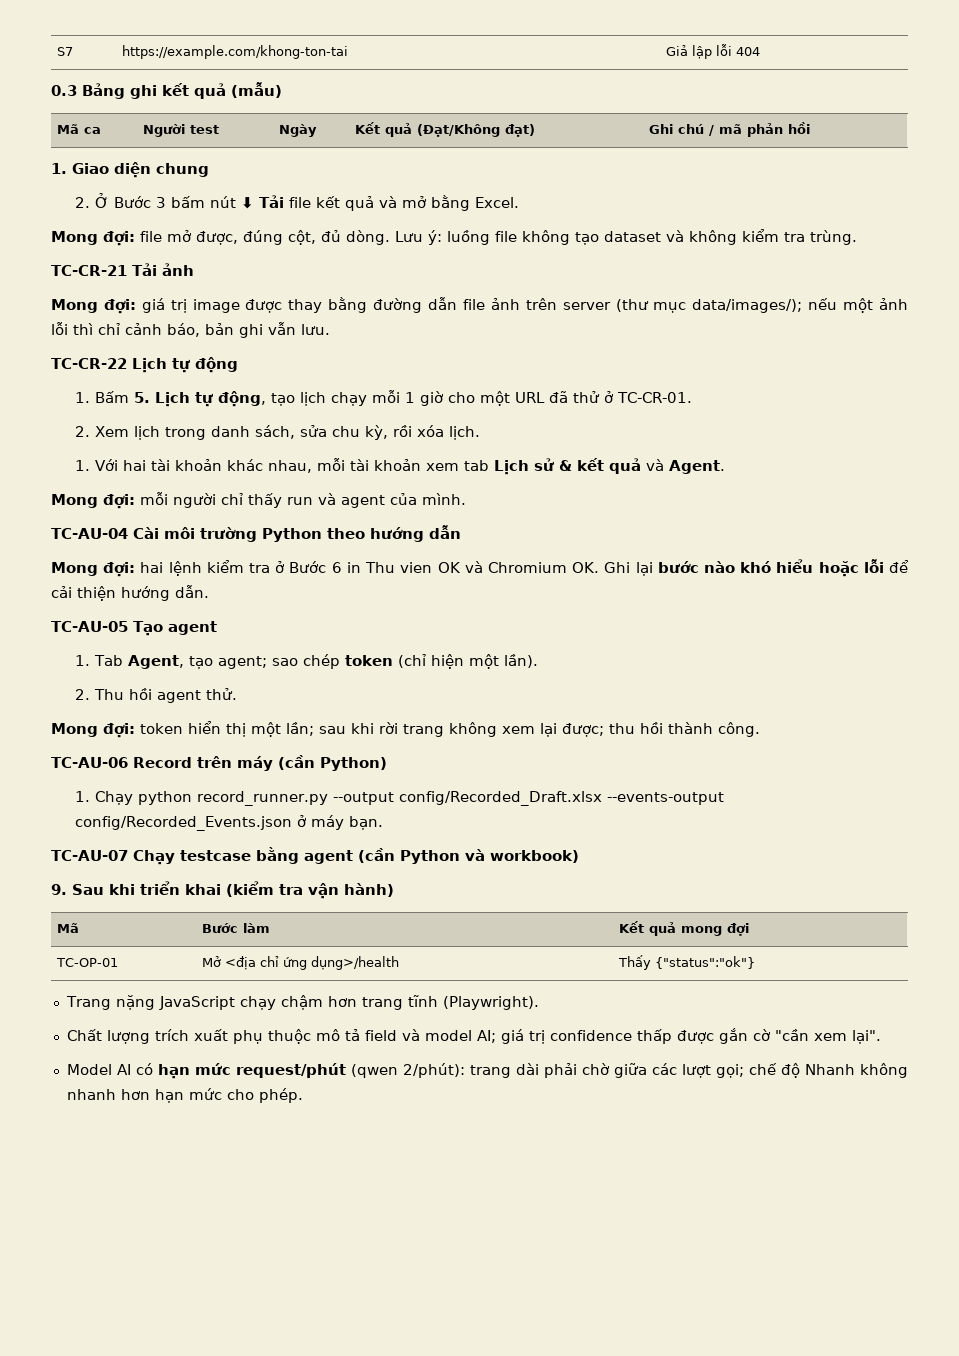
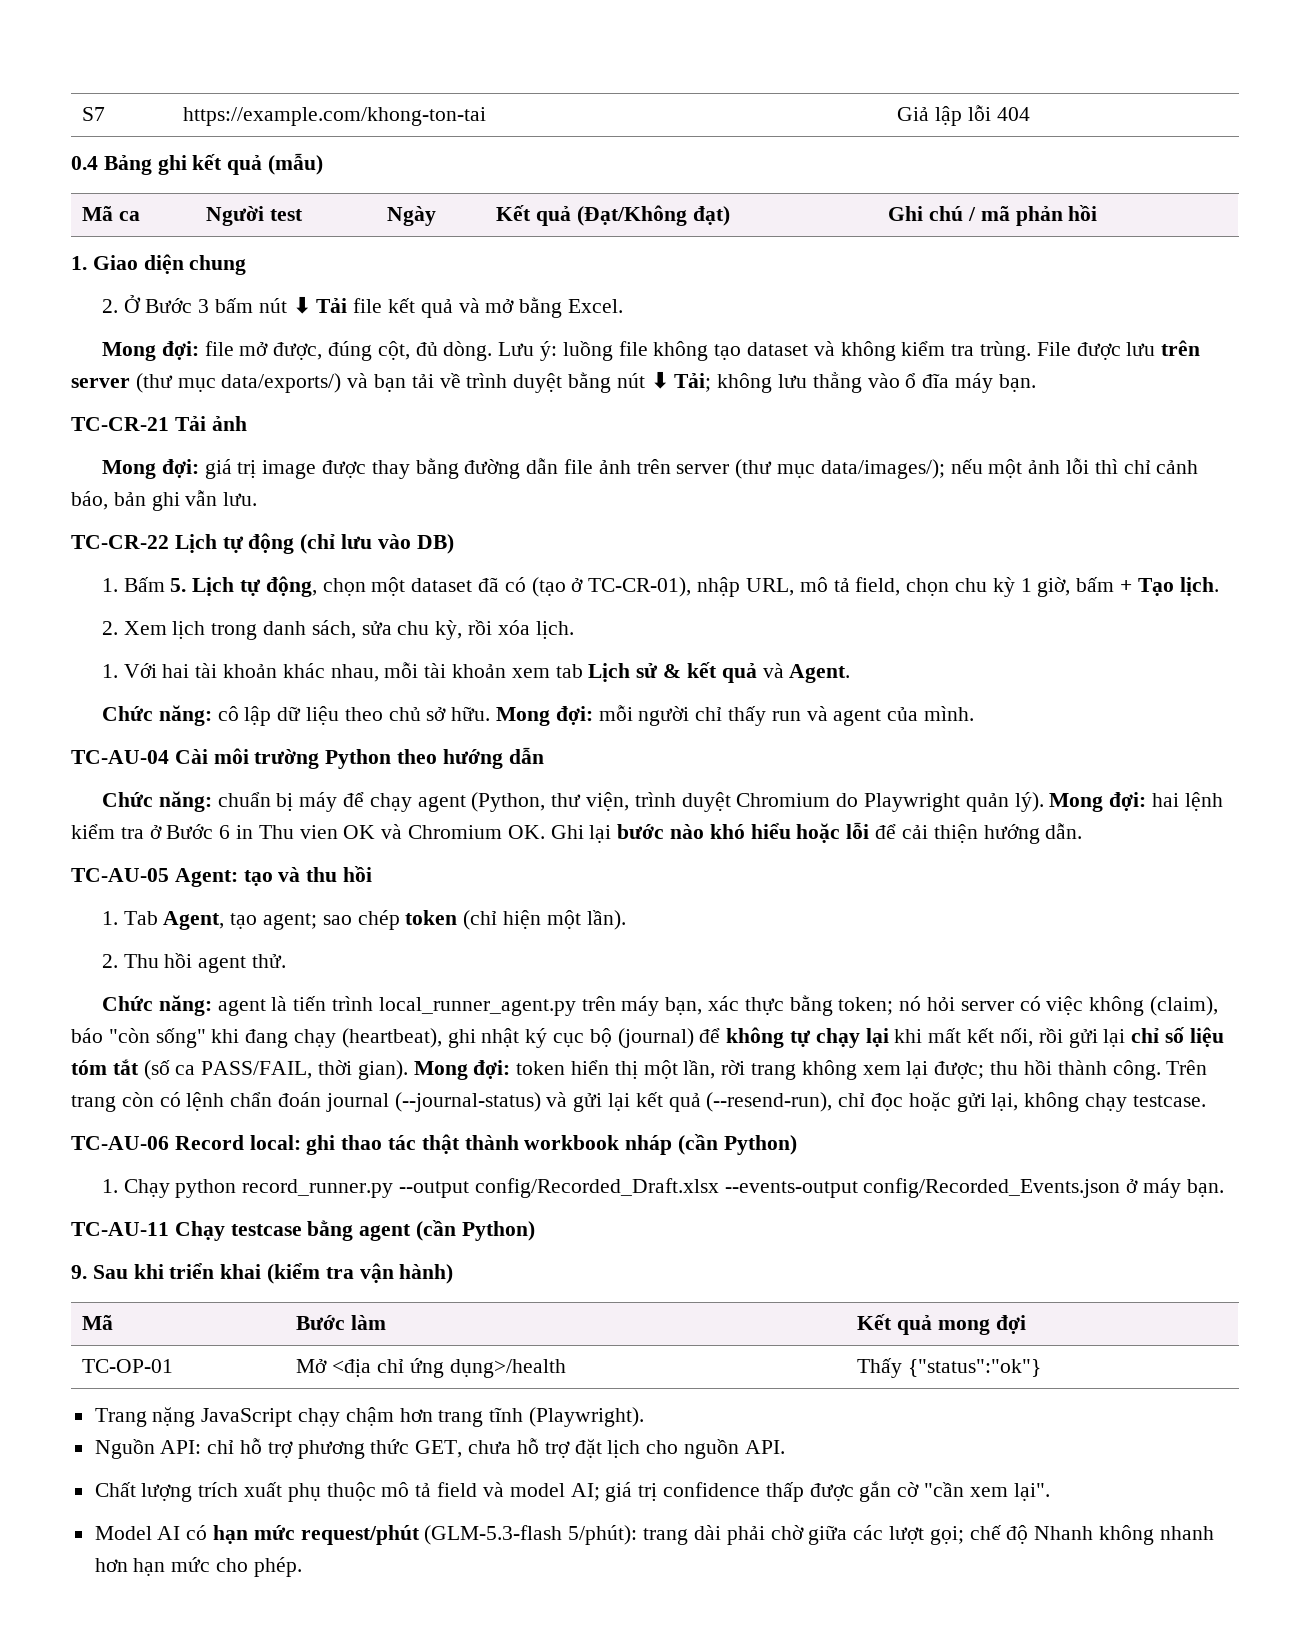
[51,85,77,96] 0.3 -> [71,156,98,170] 0.4
(857, 237) none -> [1036,340,1201,360] [71,371,1036,393] File được lưu trên server (thư mục data/exports/) và bạn tải về trình duyệt bằng nút ⬇ Tải; không lưu thẳng vào ổ đĩa máy bạn.
(238, 365) none -> [300,534,454,554] (chỉ lưu vào DB)
[270,390,692,406] tạo lịch chạy mỗi 1 giờ cho một URL đã thử ở TC-CR-01. -> [322,577,1219,597] chọn một dataset đã có (tạo ở TC-CR-01), nhập URL, mô tả field, chọn chu kỳ 1 giờ, bấm + Tạo lịch.
(725, 467) none -> [101,705,491,726] Chức năng: cô lập dữ liệu theo chủ sở hữu.
(461, 532) none -> [101,791,1044,812] Chức năng: chuẩn bị máy để chạy agent (Python, thư viện, trình duyệt Chromium do Playwright quản lý).
[133,621,217,636] Tạo agent -> [174,866,373,887] Agent: tạo và thu hồi
(237, 694) none -> [101,995,1219,1016] [71,1027,1224,1048] [71,1059,408,1080] Chức năng: agent là tiến trình local_runner_agent.py trên máy bạn, xác thực bằng token; nó hỏi server có việc không (claim), báo "còn sống" khi đang chạy (heartbeat), ghi nhật ký cục bộ (journal) để không tự chạy lại khi mất kết nối, rồi gửi lại chỉ số liệu tóm tắt (số ca PASS/FAIL, thời gian).
[286,722,374,736] lần; sau khi -> [683,1060,716,1079] lần,
[51,756,273,771] // TC-AU-06 Record trên máy -> [1166,1060,1208,1075] [71,1092,1206,1112] [71,1134,673,1155] Trên trang còn có lệnh chẩn đoán journal (--journal-status) và gửi lại kết quả (--resend-run), chỉ đọc hoặc gửi lại, không chạy testcase. // TC-AU-06 Record local: ghi thao tác thật thành workbook nháp
[51,850,128,861] TC-AU-07 -> [71,1222,169,1236] TC-AU-11
[400,849,579,864] Python và workbook) -> [461,1221,535,1241] Python)
(539, 1003) none -> [94,1438,785,1459] // Nguồn API: chỉ hỗ trợ phương thức GET, chưa hỗ trợ đặt lịch cho nguồn API.
[350,1063,465,1078] (qwen 2/phút): -> [424,1525,638,1545] (GLM-5.3-flash 5/phút):

